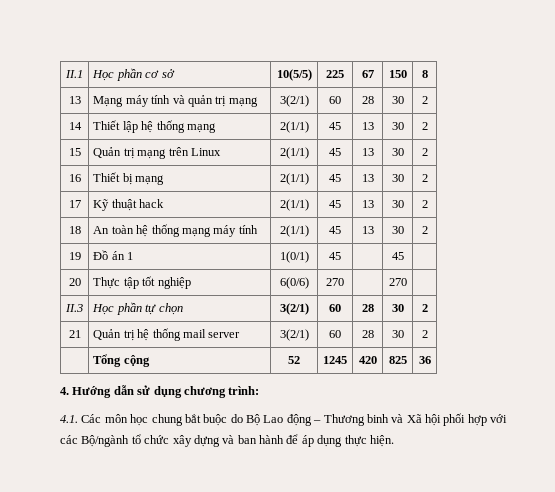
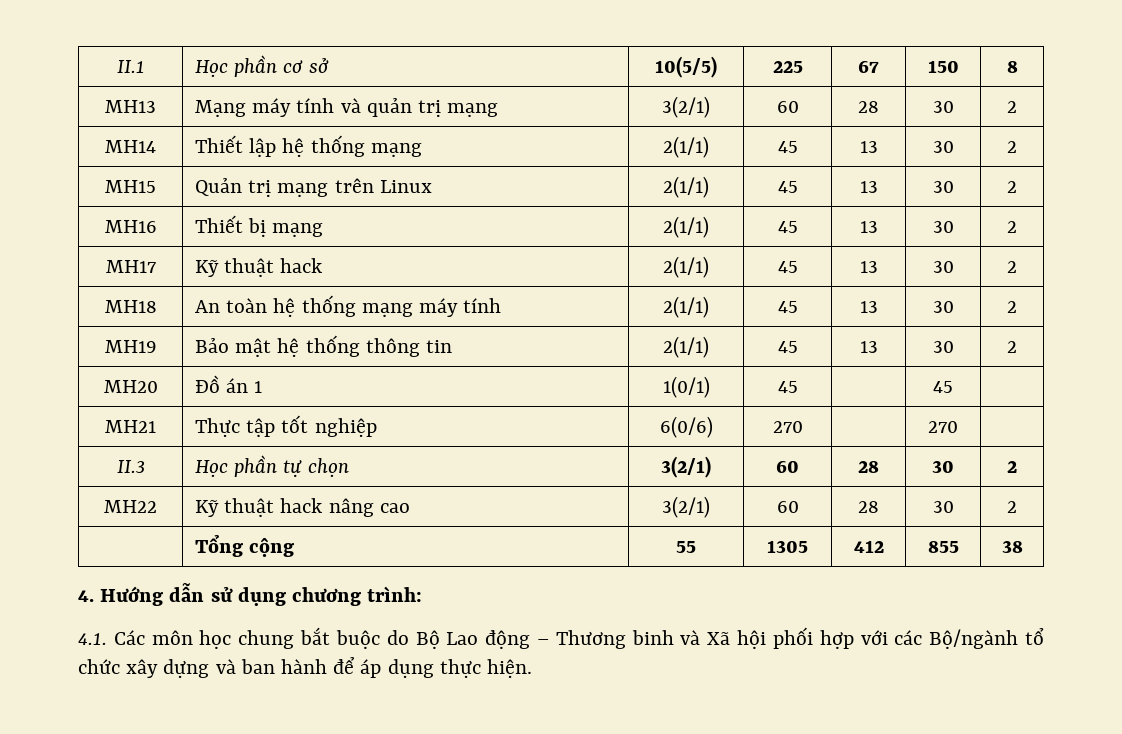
[68,96,81,104] 13 -> [105,100,156,113] MH13
[68,122,82,130] 14 -> [105,140,156,153] MH14
[68,148,81,156] 15 -> [105,180,156,193] MH15
[68,174,81,182] 16 -> [104,220,157,233] MH16
[68,200,81,208] 17 -> [105,260,156,273] MH17
[68,226,81,234] 18 -> [104,300,157,313] MH18
[68,252,81,260] 19 -> [104,340,157,353] [194,335,453,357] [663,336,709,358] [777,341,798,353] [859,341,878,353] [932,341,954,353] [1007,341,1017,353] [103,380,158,393] MH19 | Bảo mật hệ thống thông tin | 2(1/1) | 45 | 13 | 30 | 2 // MH20
[68,278,81,286] 20 -> [105,420,156,433] MH21
[68,330,81,338] [93,328,241,341] 21 | Quản trị hệ thống mail server -> [104,500,157,513] [194,498,410,517] MH22 | Kỹ thuật hack nâng cao
[288,356,300,364] [323,356,347,364] [358,356,377,364] [388,356,407,364] [418,356,431,364] 52 | 1245 | 420 | 825 | 36 -> [676,541,696,553] [767,540,808,553] [853,540,884,553] [927,540,959,553] [1001,540,1023,553] 55 | 1305 | 412 | 855 | 38

